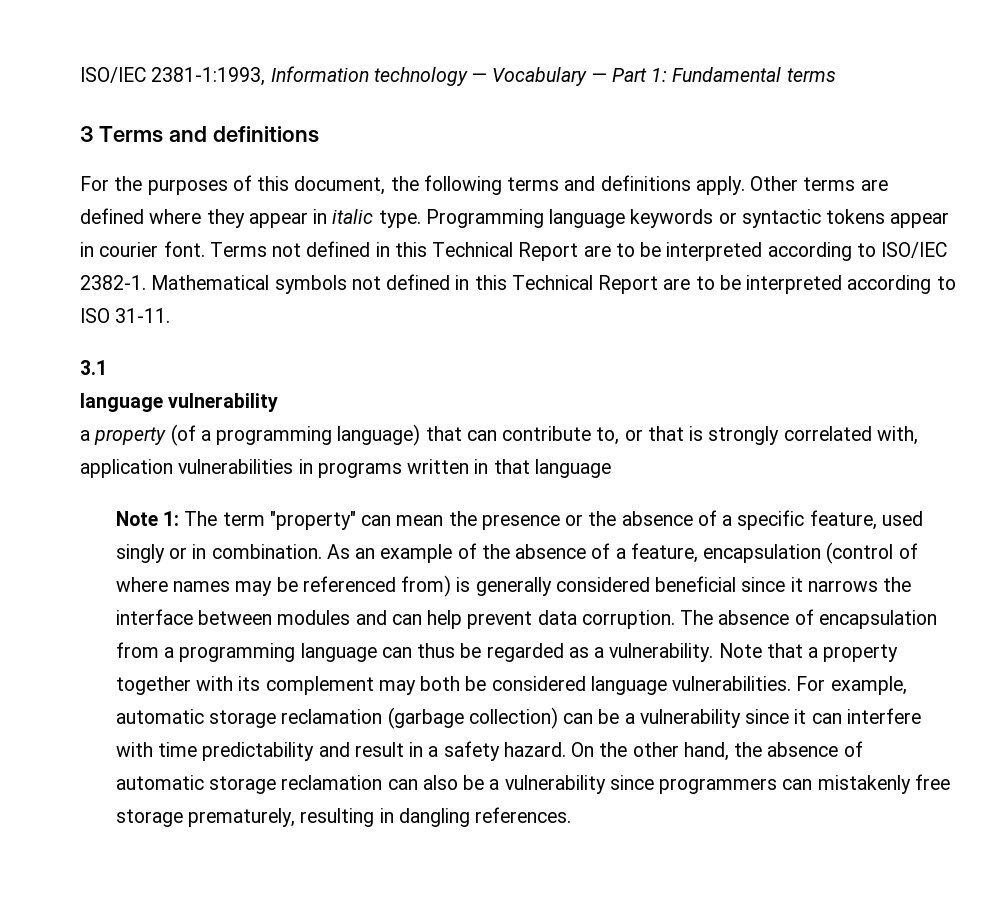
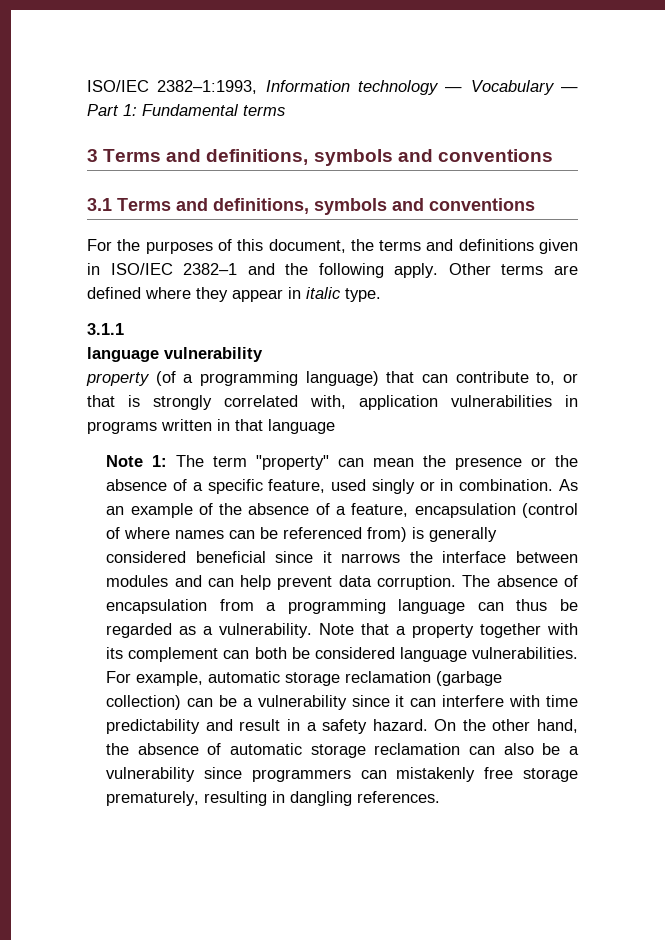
[80,67,266,86] ISO/IEC 2381-1:1993, -> [87,80,258,94] ISO/IEC 2382–1:1993,
[212,126,319,143] definitions -> [206,149,553,166] [87,198,535,215] definitions, symbols and conventions // 3.1 Terms and definitions, symbols and conventions
[423,175,502,195] following -> (374, 245) none
(691, 183) none -> [539,239,578,254] [87,263,384,278] given in ISO/IEC 2382–1 and the following
[425,209,950,228] [80,241,948,261] [80,274,956,294] [80,308,171,323] [80,360,107,375] Programming language keywords or syntactic tokens appear in courier font. Terms not defined in this Technical Report are to be interpreted according to ISO/IEC 2382-1. Mathematical symbols not defined in this Technical Report are to be interpreted according to ISO 31-11. // 3.1 -> [87,323,124,335] // 3.1.1
[80,430,90,441] a -> (263, 354) none
[235,581,273,596] may -> [229,530,256,539] can
[378,680,416,695] may -> [223,650,250,659] can

